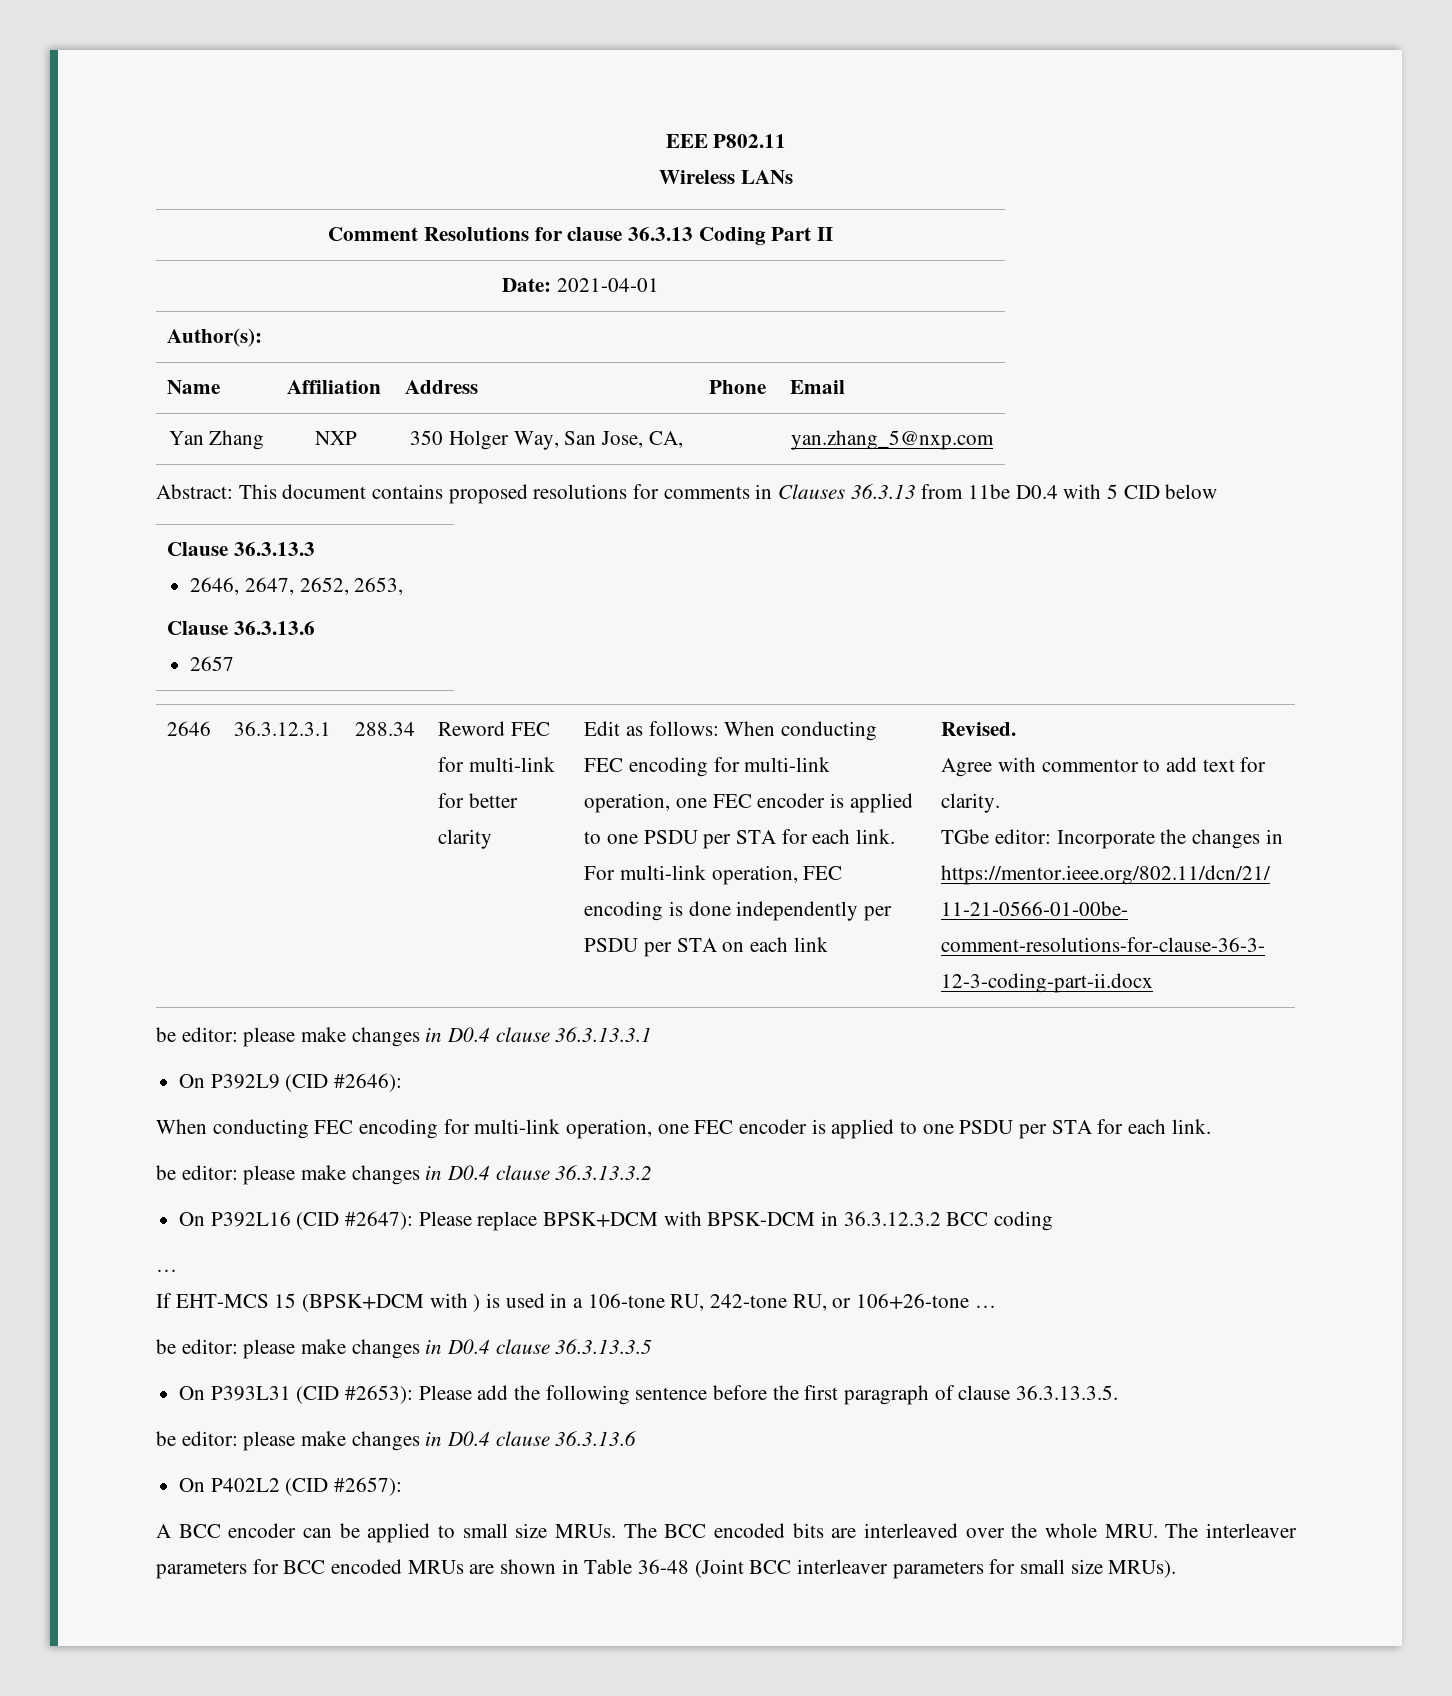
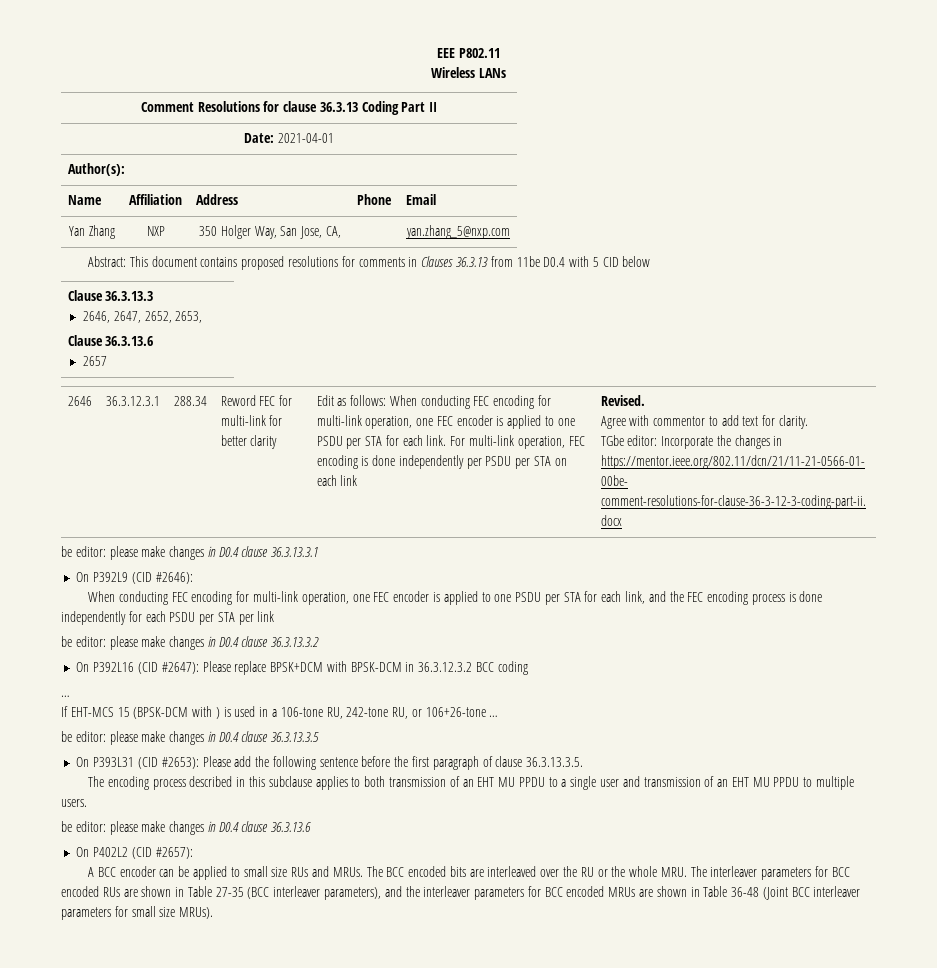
[1171,1119,1211,1134] link. -> [624,591,823,605] [61,611,275,625] link, and the FEC encoding process is done independently for each PSDU per STA per link
[302,1294,425,1312] (BPSK+DCM -> [133,707,189,719] (BPSK-DCM
(1119, 1392) none -> [88,776,854,790] [61,799,87,807] // The encoding process described in this subclause applies to both transmission of an EHT MU PPDU to a single user and transmission of an EHT MU PPDU to multiple users.
(548, 1530) none -> [291,866,329,877] RUs and
(1038, 1530) none -> [580,866,626,877] RU or the
(403, 1566) none -> [102,886,605,900] RUs are shown in Table 27-35 (BCC interleaver parameters), and the interleaver parameters for BCC encoded

